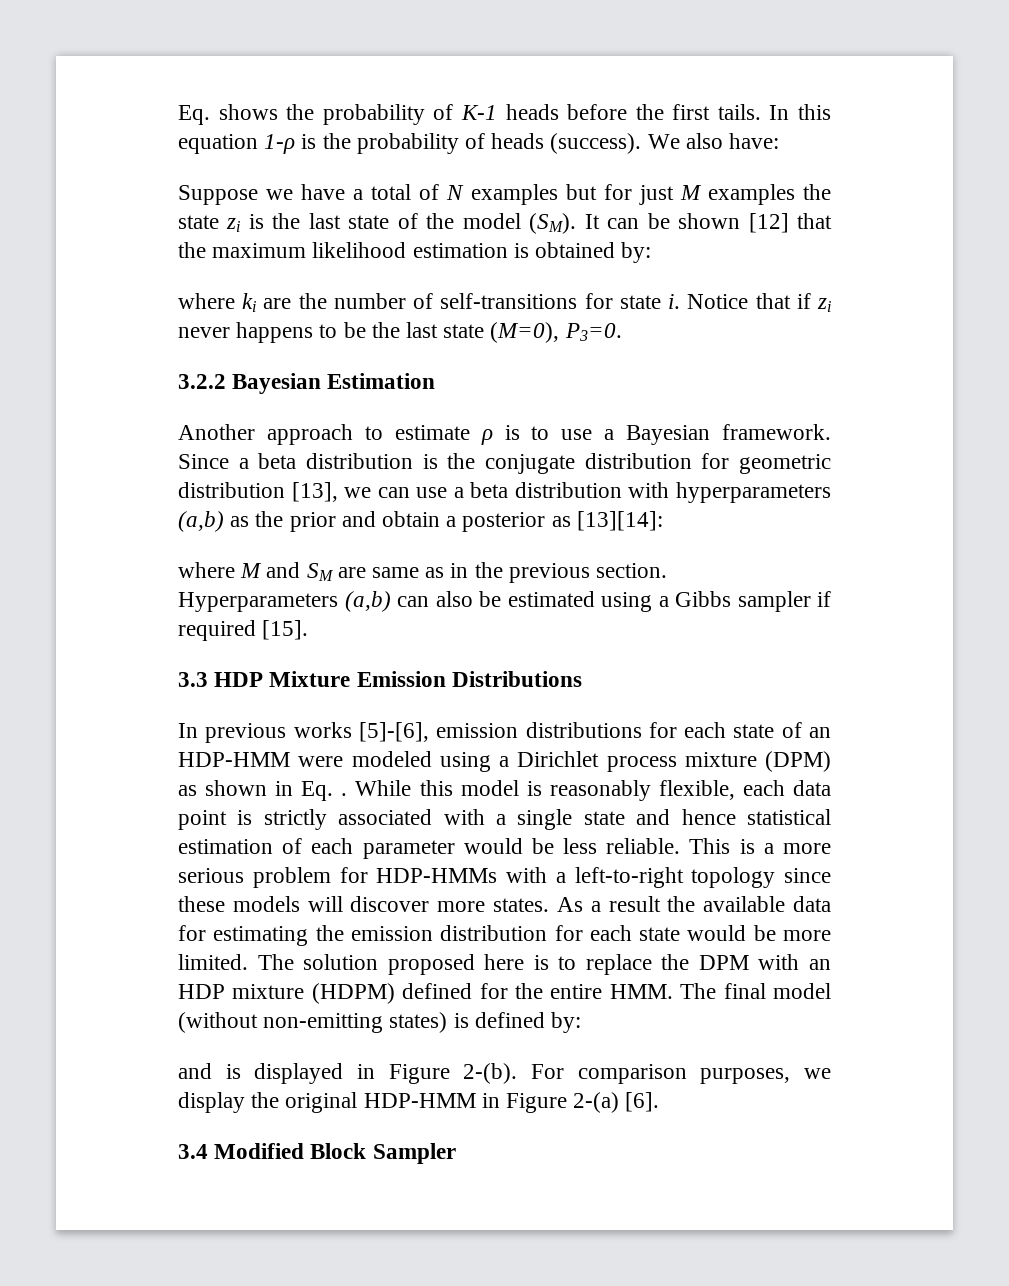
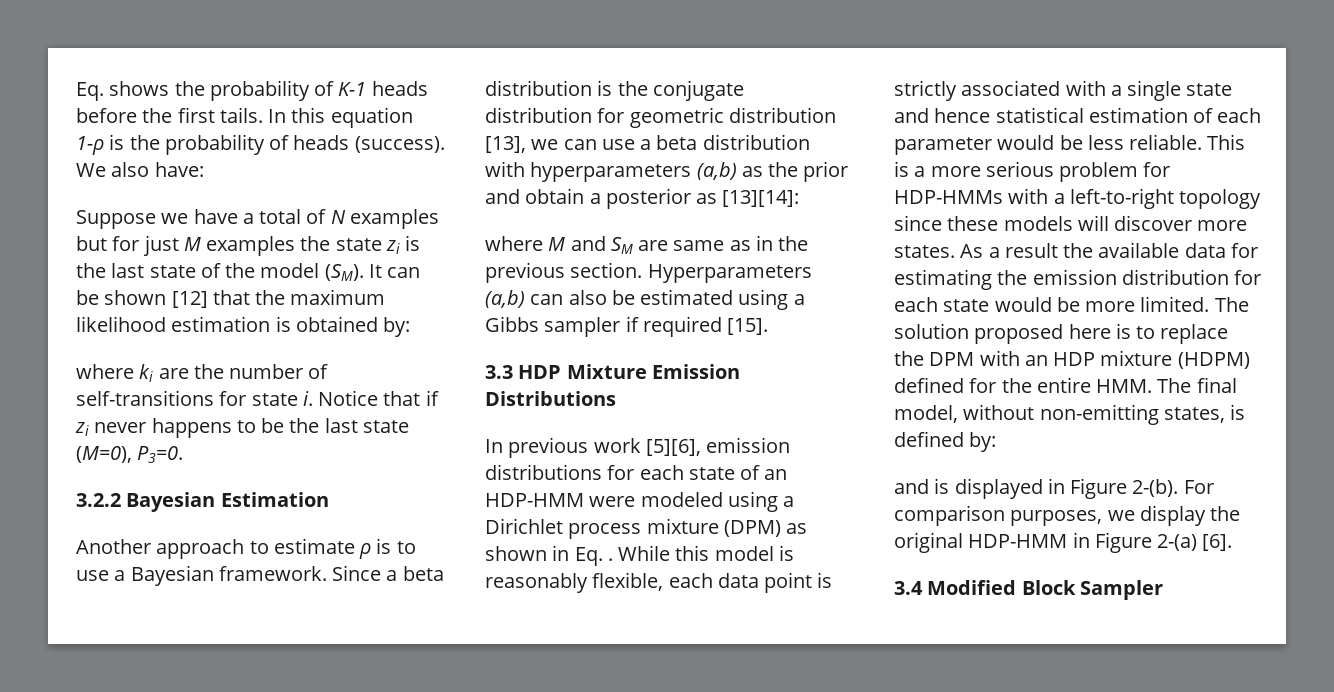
[293,722,429,742] works [5]-[6], -> [593,438,701,456] work [5][6],
[772,983,831,999] [178,1012,448,1033] model (without non-emitting states) -> [894,404,1225,425] model, without non-emitting states,

